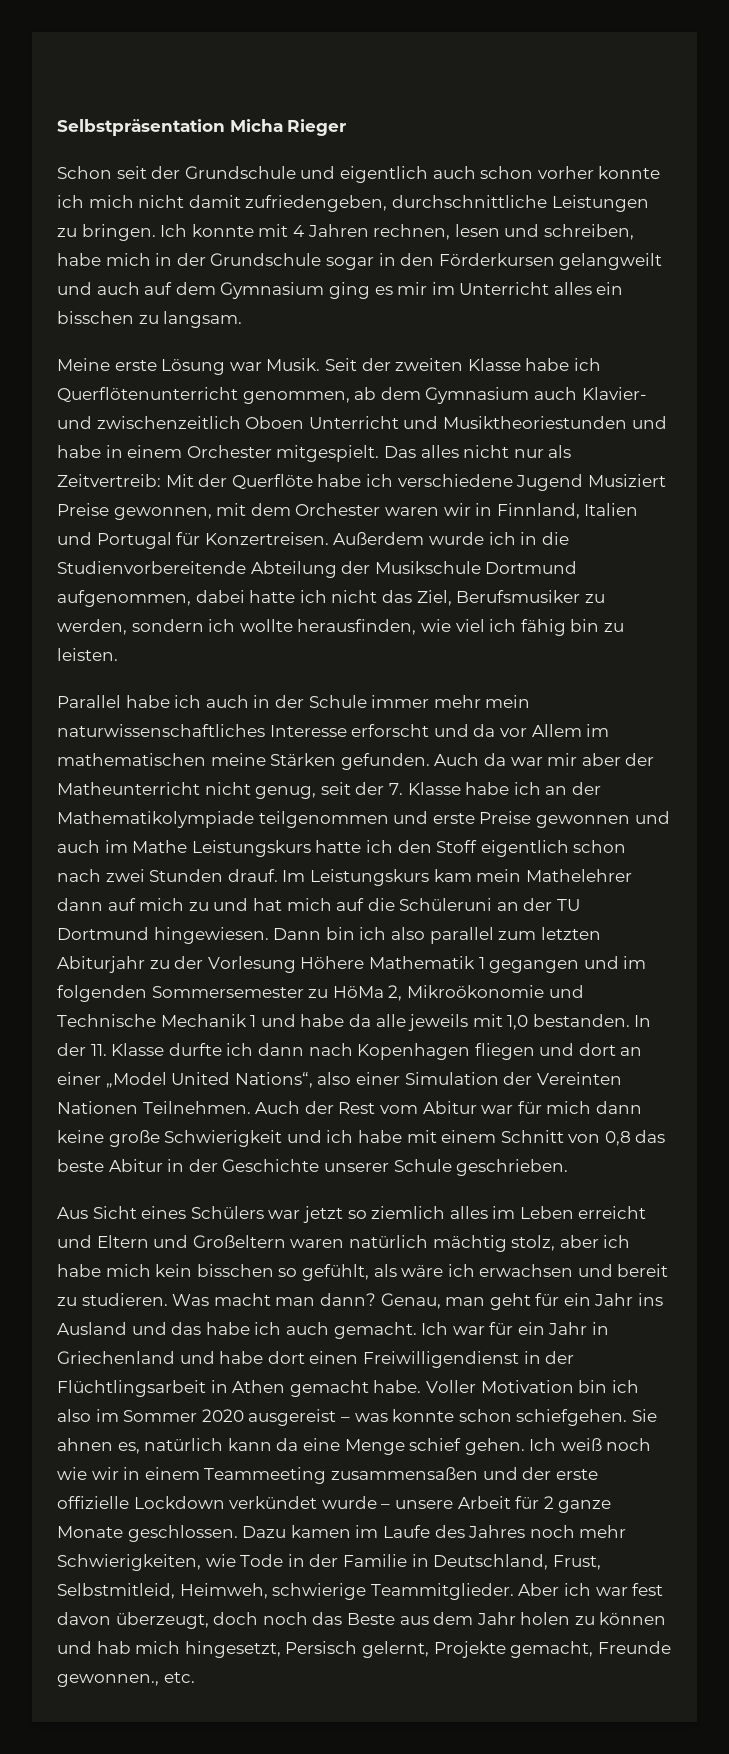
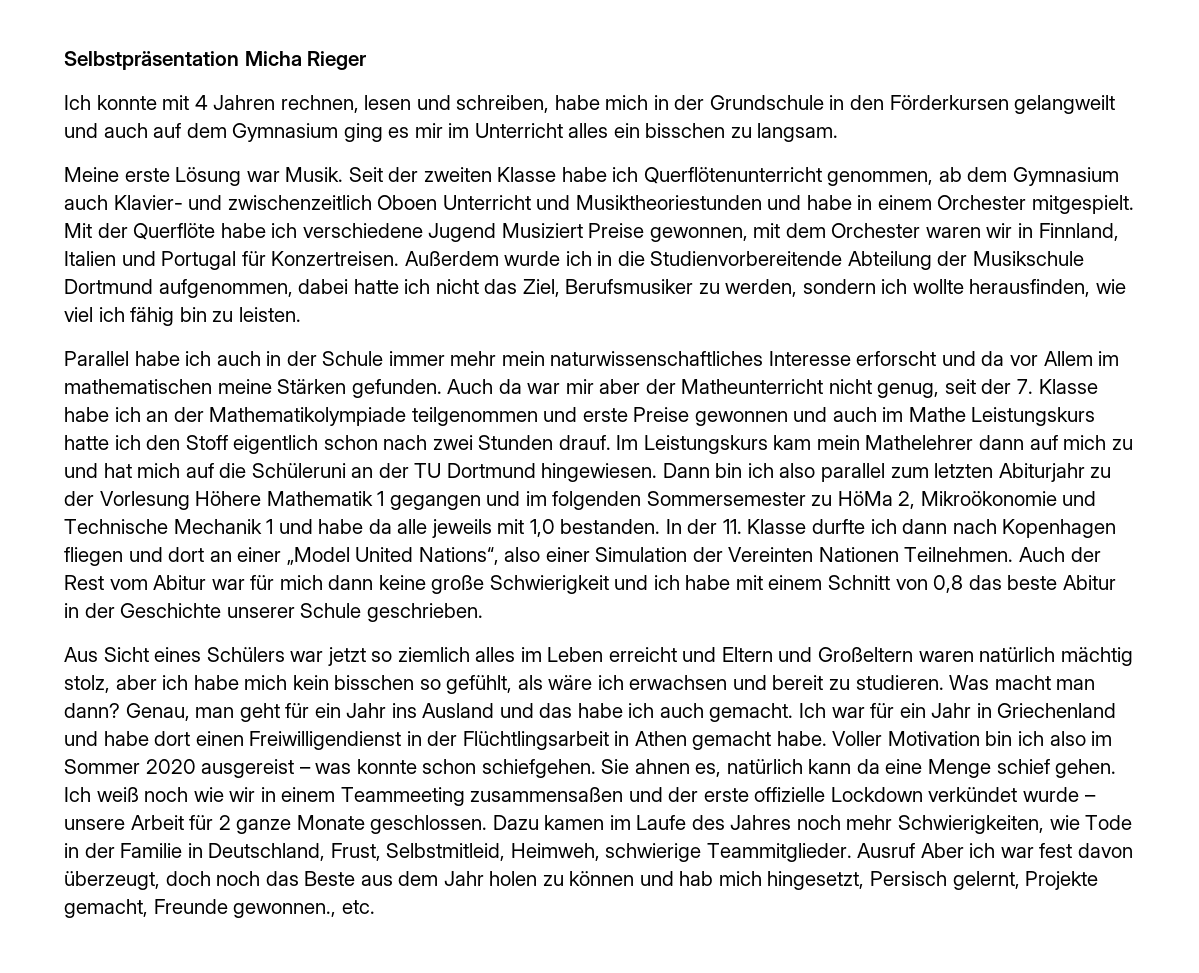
[57,166,661,183] [57,195,649,212] [57,224,156,241] Schon seit der Grundschule und eigentlich auch schon vorher konnte ich mich nicht damit zufriedengeben, durchschnittliche Leistungen zu bringen. -> (367, 60) none
[325,257,374,270] sogar -> (824, 102) none
[383,445,572,458] [57,474,161,487] Das alles nicht nur als Zeitvertreib: -> (1134, 204) none
(514, 1591) none -> [857,843,916,858] Ausruf

